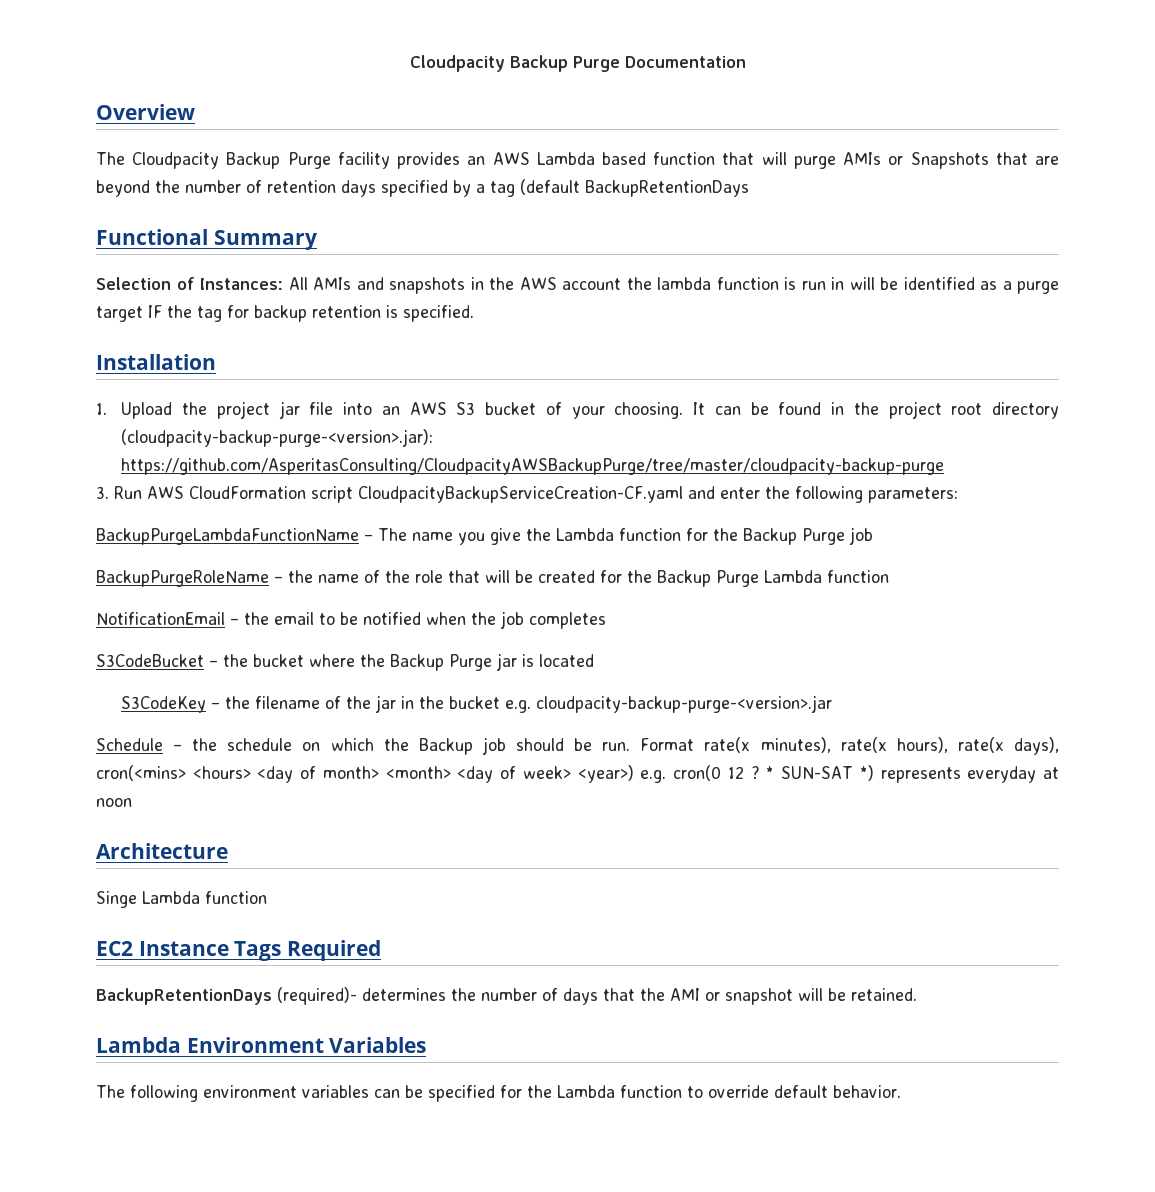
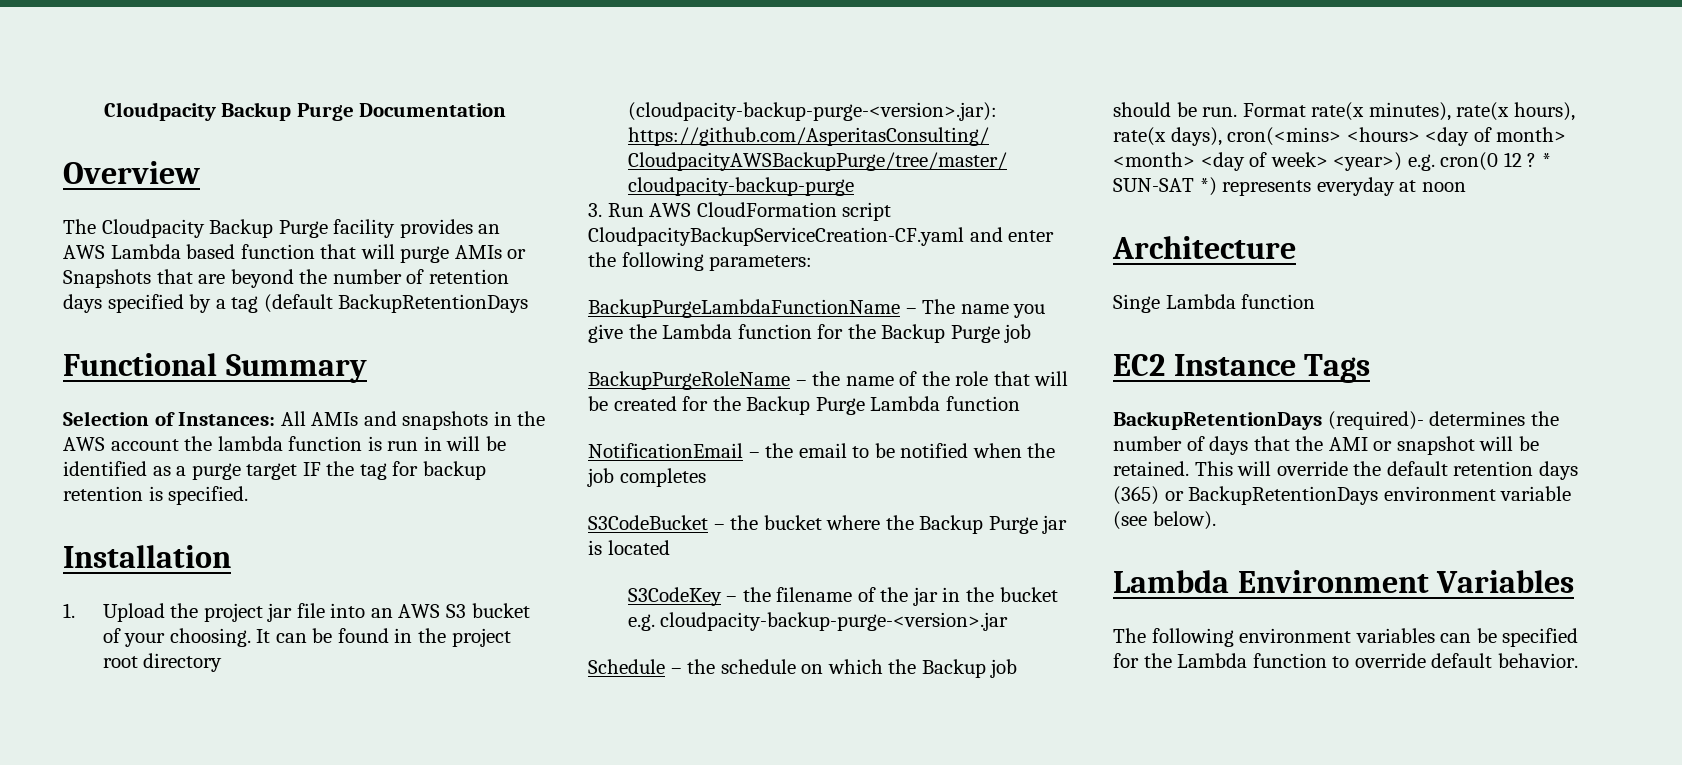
[286,940,381,961] Required -> (1371, 368) none
(917, 994) none -> [1194,461,1578,480] [1113,486,1572,505] [1113,511,1216,530] This will override the default retention days (365) or BackupRetentionDays environment variable (see below).

